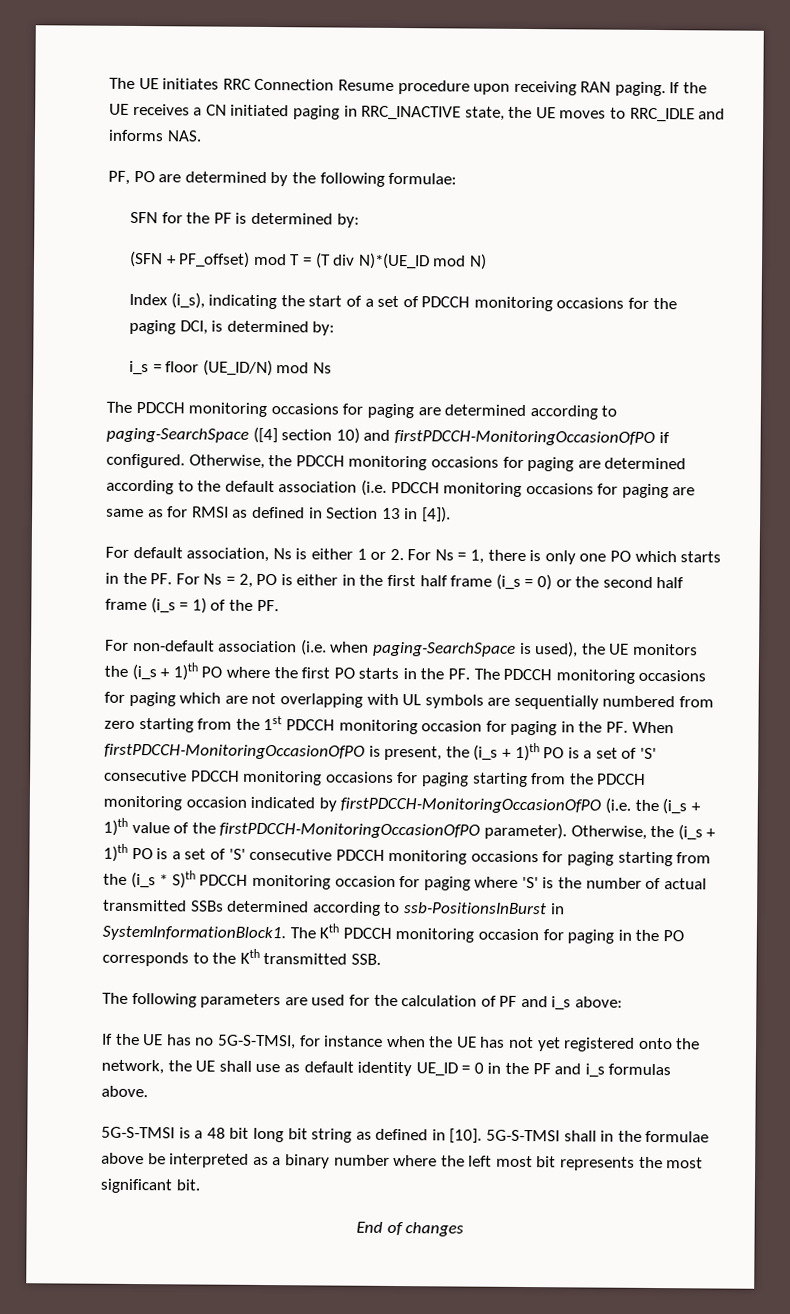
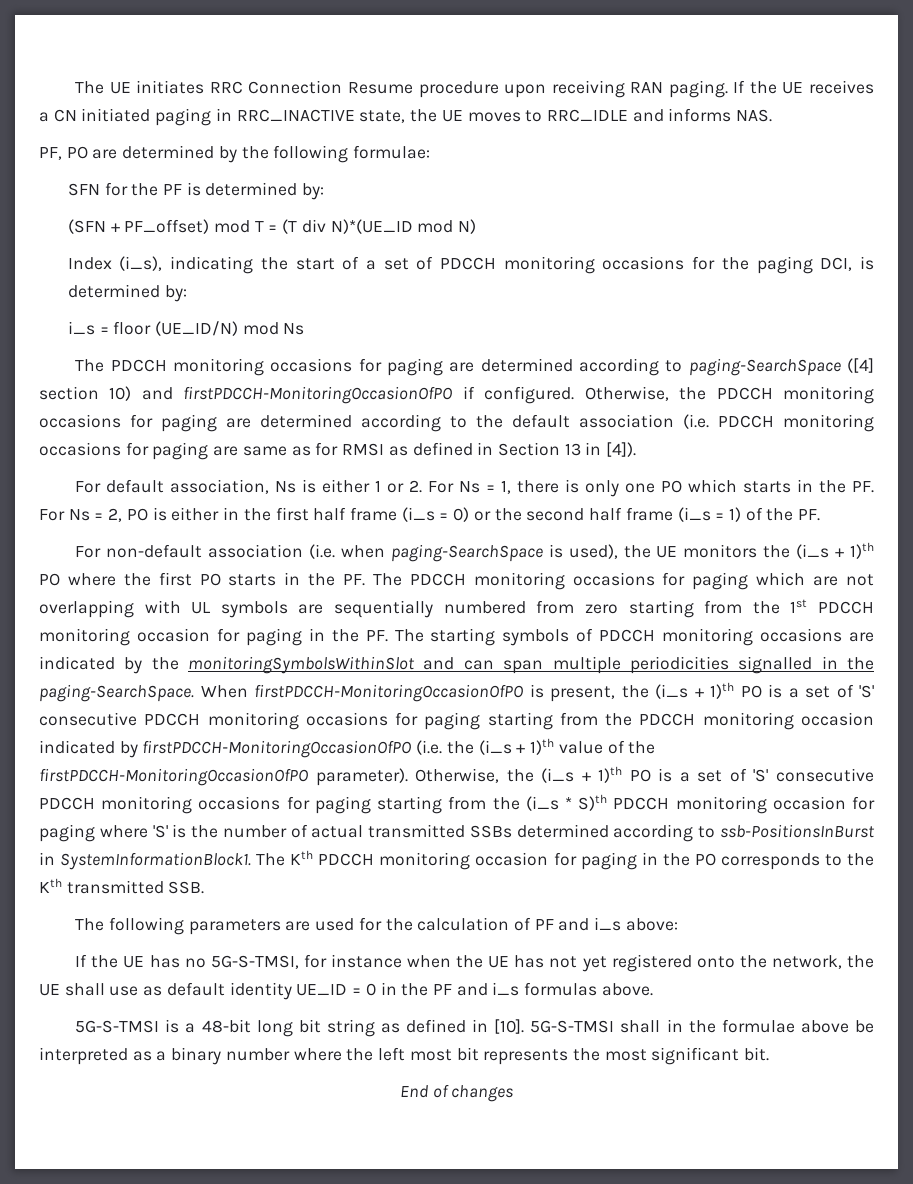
(629, 727) none -> [394,628,875,646] [39,656,875,674] [39,684,194,702] The starting symbols of PDCCH monitoring occasions are indicated by the monitoringSymbolsWithinSlot and can span multiple periodicities signalled in the paging-SearchSpace.
[206,1127,250,1139] 48 bit -> [201,1019,251,1033] 48-bit

